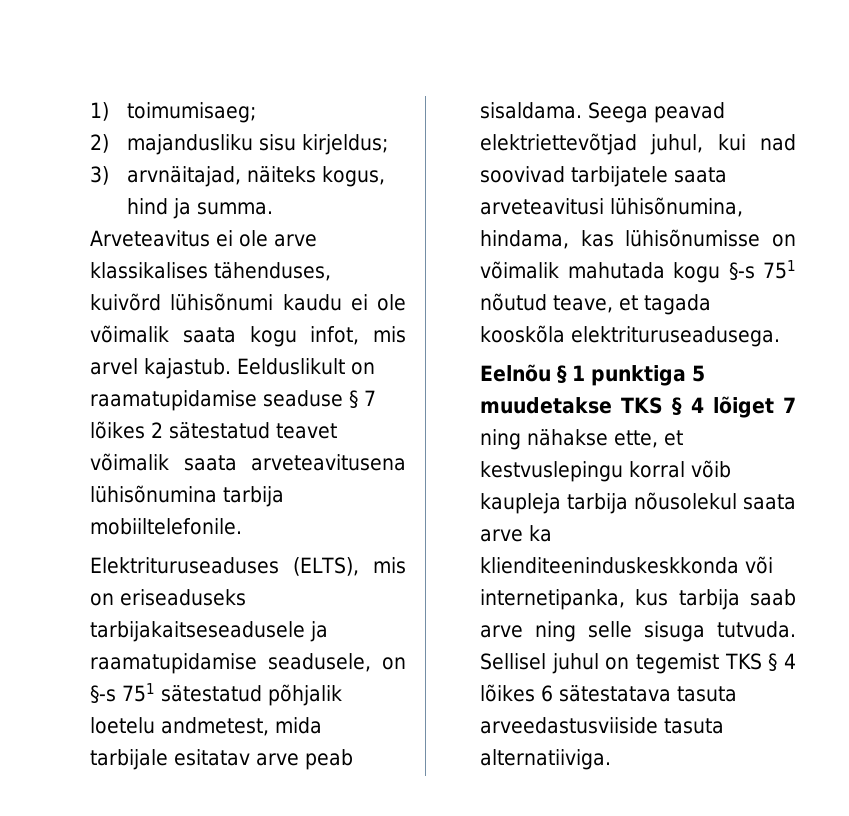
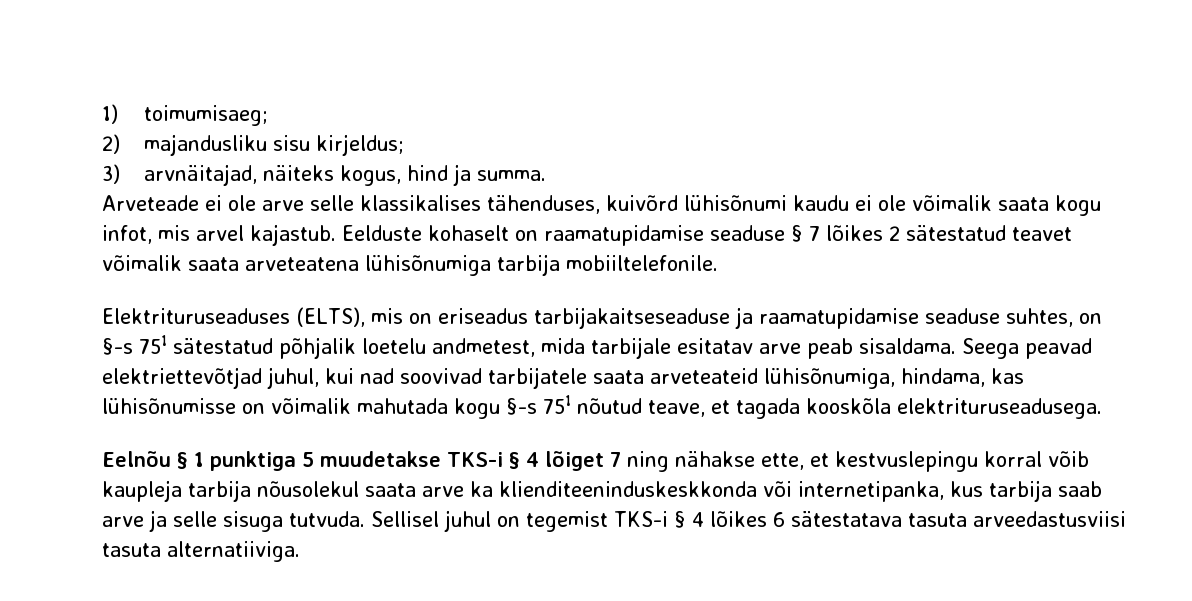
[90,230,211,247] Arveteavitus -> [102,195,200,211] Arveteade
(318, 240) none -> [310,195,355,211] selle
[237,358,346,375] Eelduslikult -> [342,225,510,241] Eelduste kohaselt
[251,454,406,471] [90,485,218,503] arveteavitusena lühisõnumina -> [245,255,492,276] arveteatena lühisõnumiga
[120,589,247,606] [90,621,329,642] [90,653,372,674] eriseaduseks tarbijakaitseseadusele ja raamatupidamise seadusele, -> [438,307,1074,329] eriseadus tarbijakaitseseaduse ja raamatupidamise seaduse suhtes,
[480,197,744,217] arveteavitusi lühisõnumina, -> [650,368,896,389] arveteateid lühisõnumiga,
[621,397,664,414] TKS -> [447,452,504,467] TKS-i
[535,621,577,642] ning -> [149,510,168,532] ja
[724,653,762,670] TKS -> [614,511,669,527] TKS-i
[480,717,659,734] arveedastusviiside -> [973,511,1127,527] arveedastusviisi

